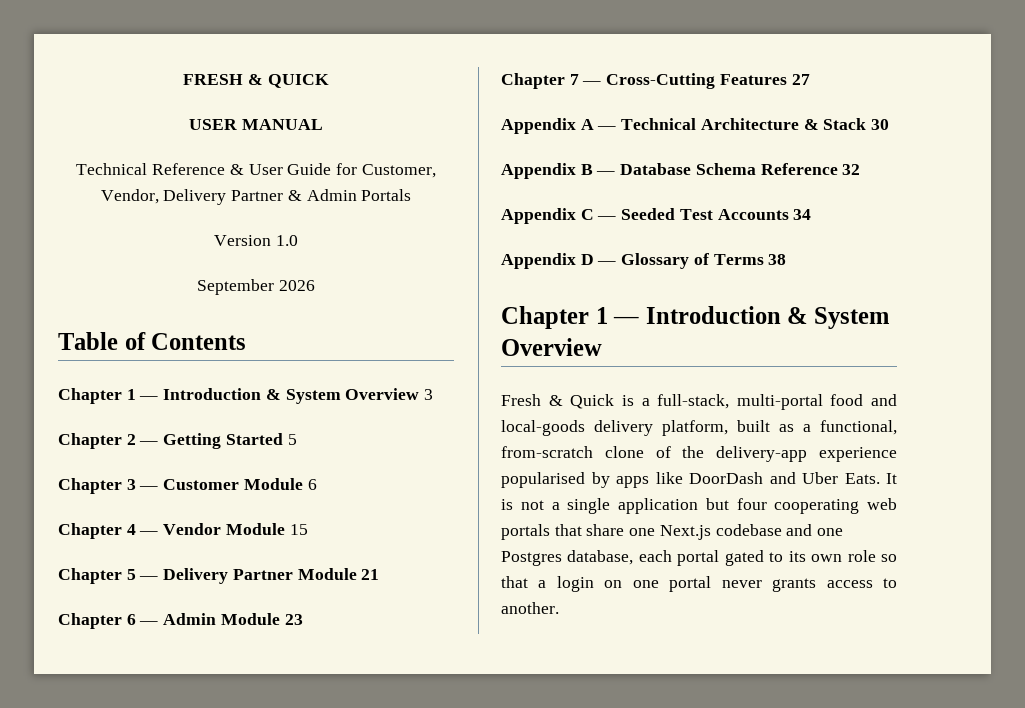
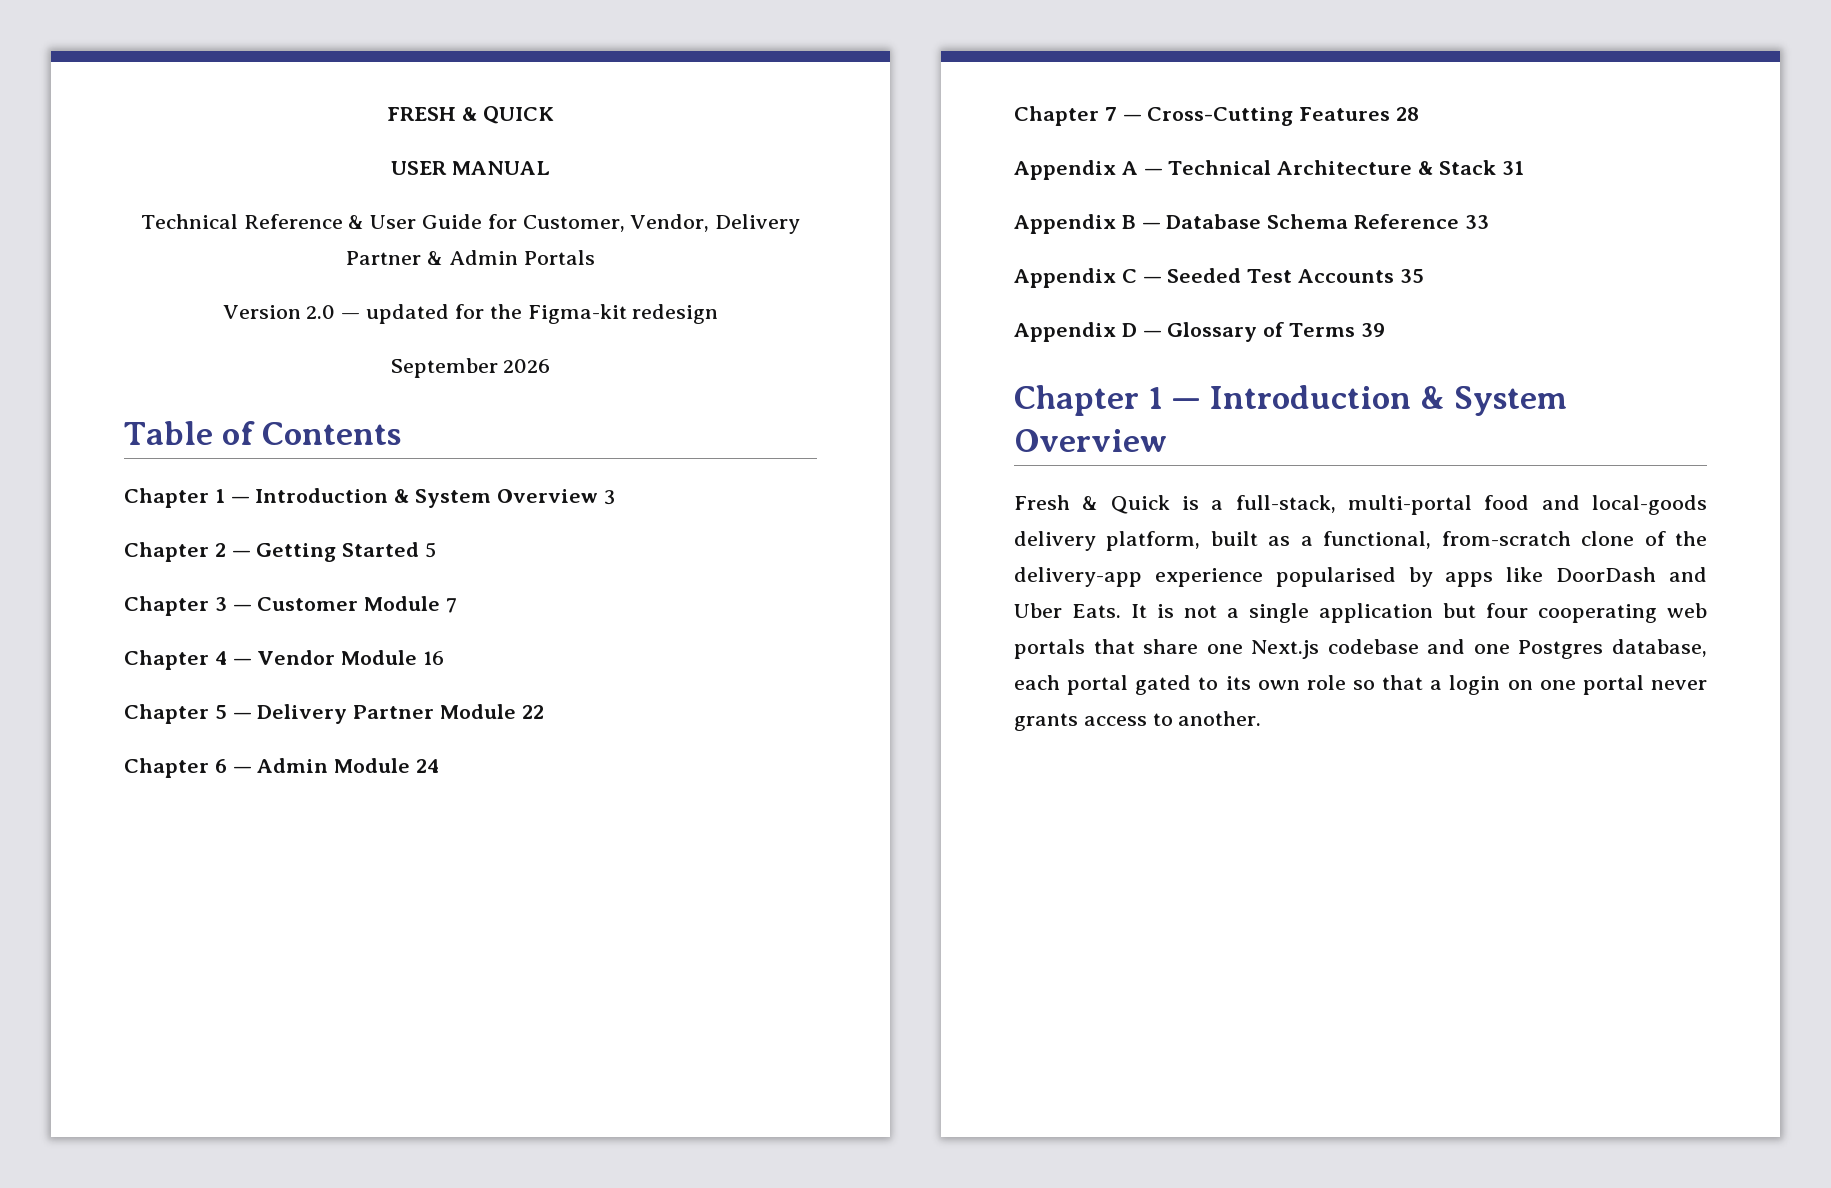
[275,235,298,246] 1.0 -> [306,304,719,324] 2.0 — updated for the Figma-kit redesign
[307,479,317,490] 6 -> [446,598,458,613] 7
[289,524,308,535] 15 -> [423,651,445,665] 16
[361,569,380,580] 21 -> [521,705,544,719] 22
[284,614,303,625] 23 -> [416,759,440,773] 24
[791,74,810,85] 27 -> [1396,107,1420,121] 28
[871,119,890,130] 30 -> [1501,161,1524,175] 31
[842,164,861,175] 32 -> [1464,215,1489,229] 33
[793,209,812,220] 34 -> [1399,269,1424,283] 35
[768,254,787,265] 38 -> [1360,323,1385,337] 39

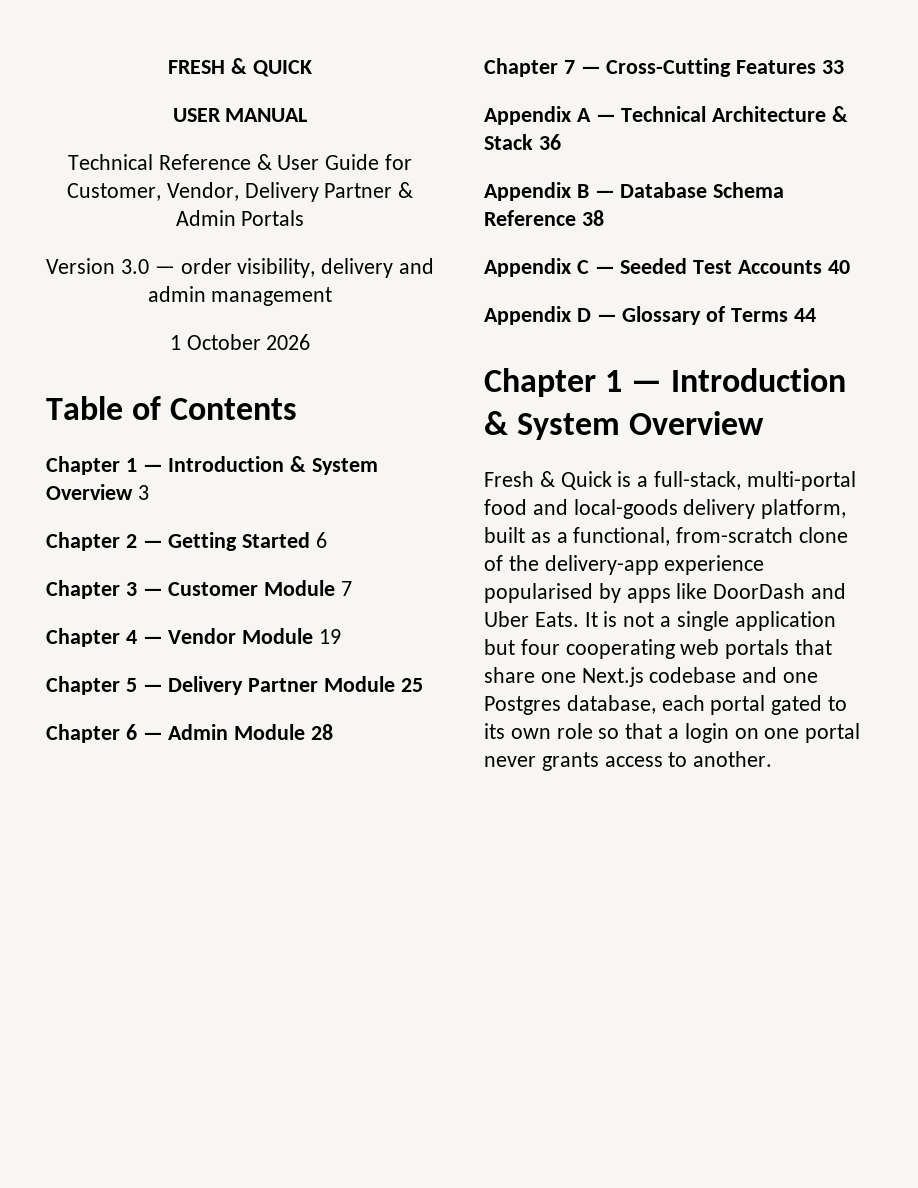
[306,304,719,324] [390,358,498,378] 2.0 — updated for the Figma-kit redesign // September -> [120,258,434,278] [147,286,333,306] [169,334,261,350] 3.0 — order visibility, delivery and admin management // 1 October
[425,542,437,558] 5 -> [316,532,328,548] 6
[423,651,445,665] 16 -> [319,629,342,644] 19
[521,705,544,719] 22 -> [400,678,423,692] 25
[416,759,440,773] 24 -> [311,724,334,740] 28
[1396,107,1420,121] 28 -> [822,60,845,74] 33
[1501,161,1524,175] 31 -> [538,134,561,150] 36
[1464,215,1489,229] 33 -> [581,210,604,226] 38
[1399,269,1424,283] 35 -> [827,260,850,274] 40
[1360,323,1385,337] 39 -> [793,308,816,322] 44

